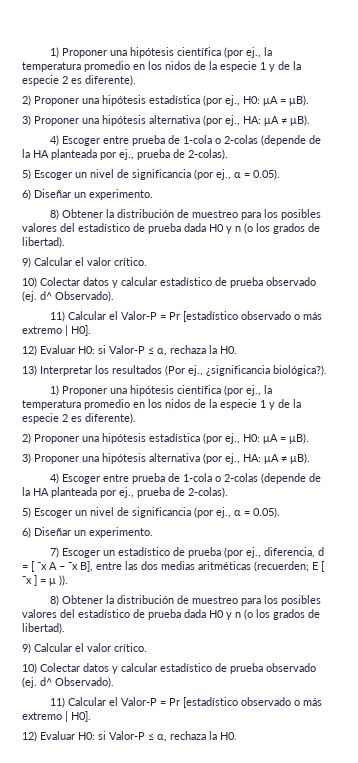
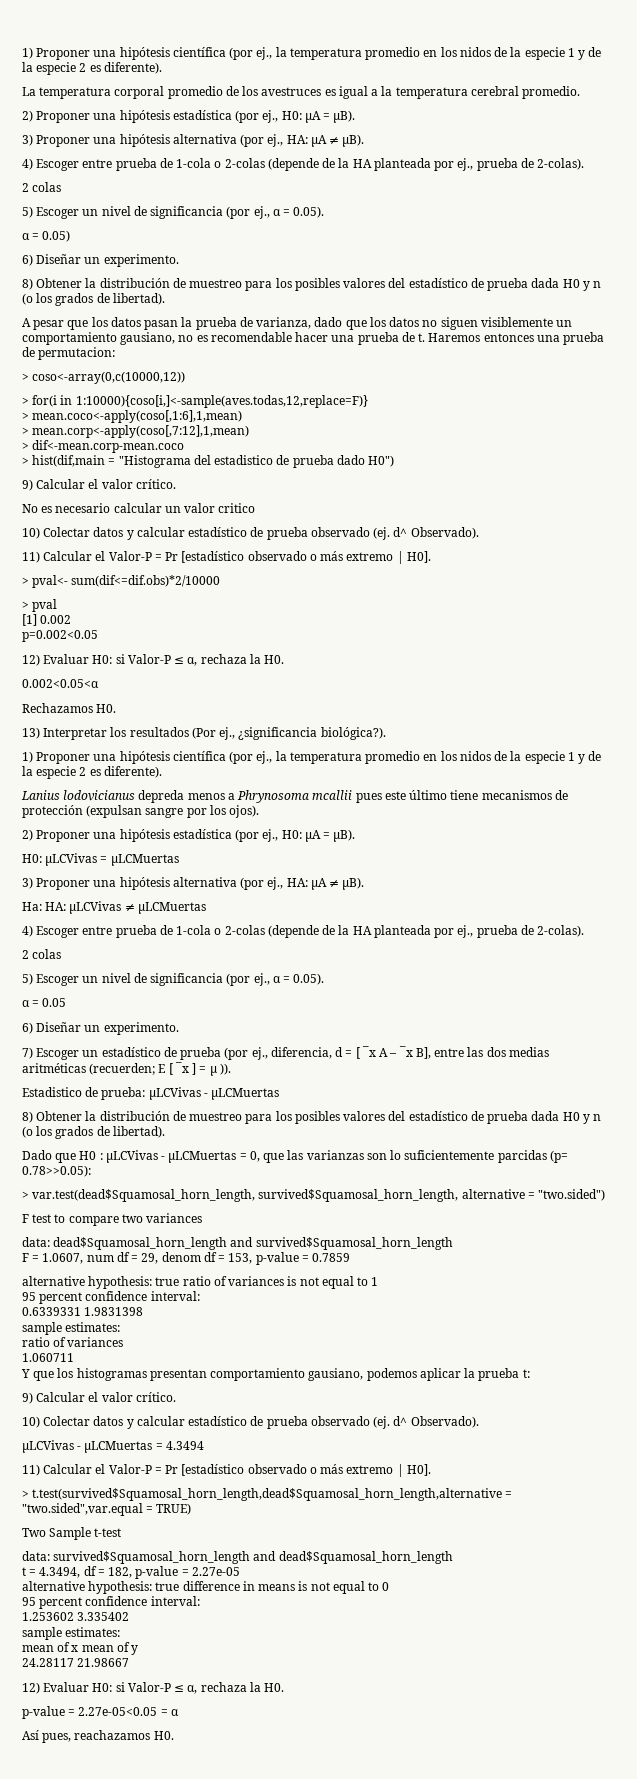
(136, 80) none -> [22,86,581,99] // La temperatura corporal promedio de los avestruces es igual a la temperatura cerebral promedio.
(228, 154) none -> [22,182,62,192] // 2 colas
(280, 174) none -> [22,230,71,242] // α = 0.05)
[22,257,147,268] // 9) Calcular el valor crítico. -> [22,317,573,330] [22,332,605,345] [22,347,116,360] [22,371,186,384] [22,395,368,408] [22,410,243,423] [22,425,250,438] [22,440,185,453] [22,455,395,468] [22,479,176,491] [22,503,256,513] // A pesar que los datos pasan la prueba de varianza, dado que los datos no siguen visiblemente un comportamiento gausiano, no es recomendable hacer una prueba de t. Haremos entonces una prueba de permutacion: // > coso<-array(0,c(10000,12)) // > for(i in 1:10000){coso[i,]<-sample(aves.todas,12,replace=F)} // > mean.coco<-apply(coso[,1:6],1,mean) // > mean.corp<-apply(coso[,7:12],1,mean) // > dif<-mean.corp-mean.coco // > hist(dif,main = "Histograma del estadistico de prueba dado H0") // 9) Calcular el valor crítico. // No es necesario calcular un valor critico
(91, 330) none -> [22,575,221,588] [22,599,58,612] [22,614,72,626] [22,630,98,642] // > pval<- sum(dif<=dif.obs)*2/10000 // > pval // [1] 0.002 // p=0.002<0.05
(237, 350) none -> [22,679,99,688] [22,703,117,713] // 0.002<0.05<α // Rechazamos H0.
(136, 418) none -> [21,790,568,803] [22,805,260,818] // Lanius lodovicianus depreda menos a Phrynosoma mcallii pues este último tiene mecanismos de protección (expulsan sangre por los ojos).
(309, 438) none -> [22,853,179,866] // H0: μLCVivas = μLCMuertas
(310, 458) none -> [22,901,206,914] // Ha: HA: μLCVivas ≠ μLCMuertas
(228, 492) none -> [22,949,62,959] // 2 colas
(280, 512) none -> [22,998,67,1007] // α = 0.05
(68, 580) none -> [22,1087,280,1100] // Estadistico de prueba: μLCVivas - μLCMuertas
(65, 628) none -> [22,1150,568,1163] [22,1165,91,1177] [22,1189,606,1202] [22,1213,203,1226] [22,1237,453,1250] [22,1252,351,1265] [22,1276,379,1289] [22,1291,200,1304] [22,1307,144,1316] [22,1322,121,1335] [22,1337,124,1347] [22,1353,74,1362] [21,1368,530,1381] // Dado que H0 : μLCVivas - μLCMuertas = 0, que las varianzas son lo suficientemente parcidas (p= 0.78>>0.05): // > var.test(dead$Squamosal_horn_length, survived$Squamosal_horn_length, alternative = "two.sided") // F test to compare two variances // data: dead$Squamosal_horn_length and survived$Squamosal_horn_length // F = 1.0607, num df = 29, denom df = 153, p-value = 0.7859 // alternative hypothesis: true ratio of variances is not equal to 1 // 95 percent confidence interval: // 0.6339331 1.9831398 // sample estimates: // ratio of variances // 1.060711 // Y que los histogramas presentan comportamiento gausiano, podemos aplicar la prueba t:
(114, 682) none -> [22,1440,204,1453] // μLCVivas - μLCMuertas = 4.3494
(91, 716) none -> [22,1488,513,1501] [22,1503,192,1516] [22,1527,122,1540] [22,1551,453,1564] [22,1566,240,1579] [22,1581,390,1594] [22,1596,200,1609] [22,1612,130,1621] [22,1627,121,1640] [22,1642,139,1655] [22,1658,130,1667] // > t.test(survived$Squamosal_horn_length,dead$Squamosal_horn_length,alternative = "two.sided",var.equal = TRUE) // Two Sample t-test // data: survived$Squamosal_horn_length and dead$Squamosal_horn_length // t = 4.3494, df = 182, p-value = 2.27e-05 // alternative hypothesis: true difference in means is not equal to 0 // 95 percent confidence interval: // 1.253602 3.335402 // sample estimates: // mean of x mean of y // 24.28117 21.98667
(237, 736) none -> [22,1706,179,1719] [22,1730,174,1743] // p-value = 2.27e-05<0.05 = α // Así pues, reachazamos H0.

